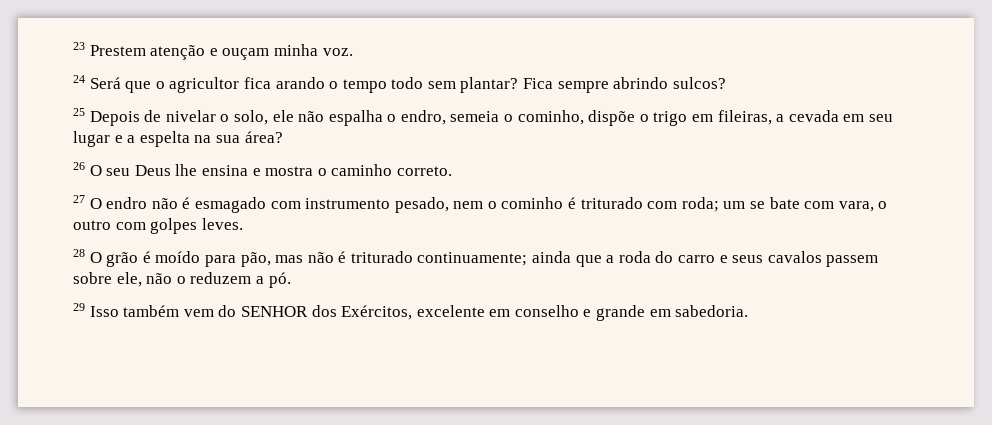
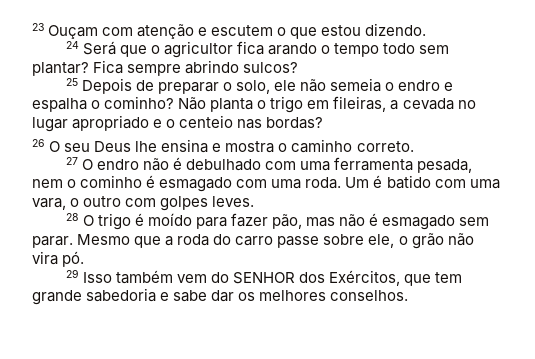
[89,44,353,60] Prestem atenção e ouçam minha voz. -> [48,23,427,39] Ouçam com atenção e escutem o que estou dizendo.
[165,110,216,122] nivelar -> [157,82,219,94] preparar
[328,110,636,126] espalha o endro, semeia o cominho, dispõe -> [330,78,454,92] [32,96,254,112] semeia o endro e espalha o cominho? Não planta
[843,114,893,122] [73,131,283,147] em seu lugar e a espelta na sua área? -> [457,100,476,109] [32,115,324,132] no lugar apropriado e o centeio nas bordas?
[194,197,835,213] esmagado com instrumento pesado, nem o cominho é triturado com roda; um se bate com -> [185,157,473,173] [32,175,500,192] debulhado com uma ferramenta pesada, nem o cominho é esmagado com uma roda. Um é batido com uma
[106,252,139,267] grão -> [97,213,131,230] trigo
(236, 261) none -> [230,213,268,227] fazer
[350,251,572,266] triturado continuamente; ainda -> [382,215,490,230] [32,234,131,248] esmagado sem parar. Mesmo
[719,251,879,267] [73,272,264,287] e seus cavalos passem sobre ele, não o reduzem a -> [277,233,474,249] [32,251,58,265] passe sobre ele, o grão não vira
[416,305,749,321] excelente em conselho e grande em sabedoria. -> [404,272,463,286] [32,288,409,305] que tem grande sabedoria e sabe dar os melhores conselhos.

